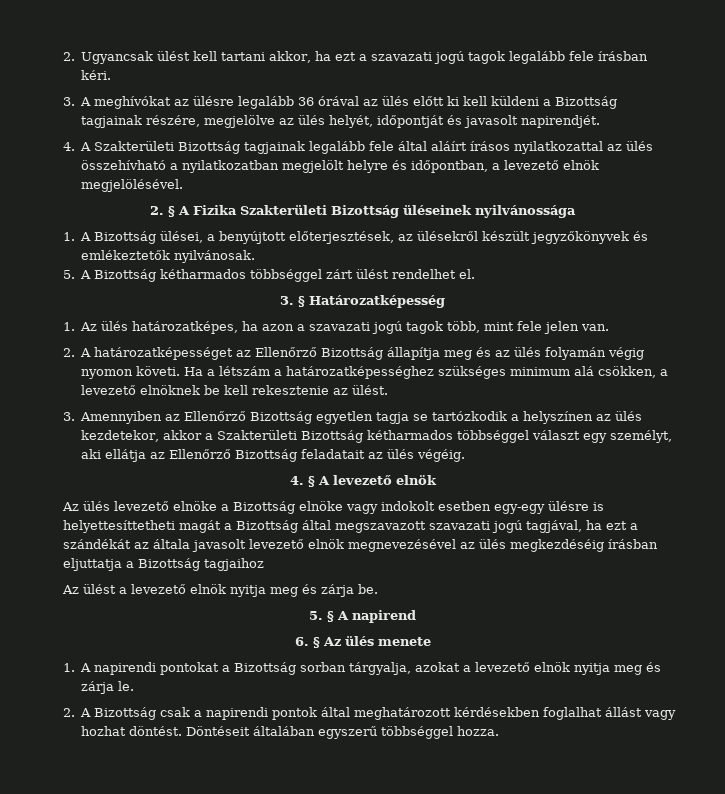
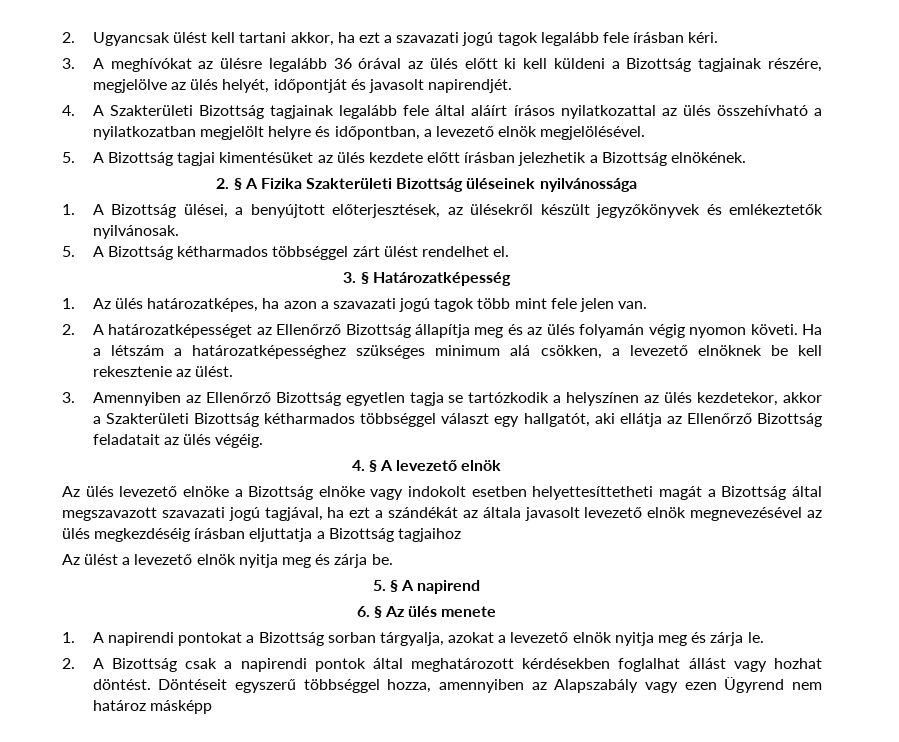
(183, 185) none -> [61,152,747,166] // 5. A Bizottság tagjai kimentésüket az ülés kezdete előtt írásban jelezhetik a Bizottság elnökének.
[446,321,480,333] több, -> [477,298,511,309] több
[609,430,672,443] személyt, -> [523,413,590,427] hallgatót,
[493,501,604,514] egy-egy ülésre is -> (527, 491) none
[252,726,315,736] általában -> (228, 684) none
[456,726,499,736] hozza. -> [387,677,822,693] [92,700,212,714] hozza, amennyiben az Alapszabály vagy ezen Ügyrend nem határoz másképp

